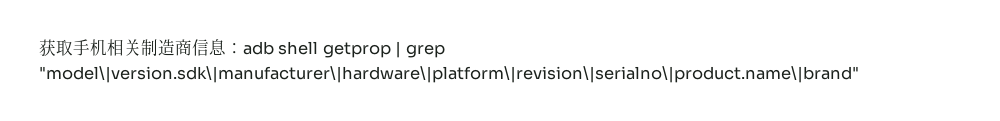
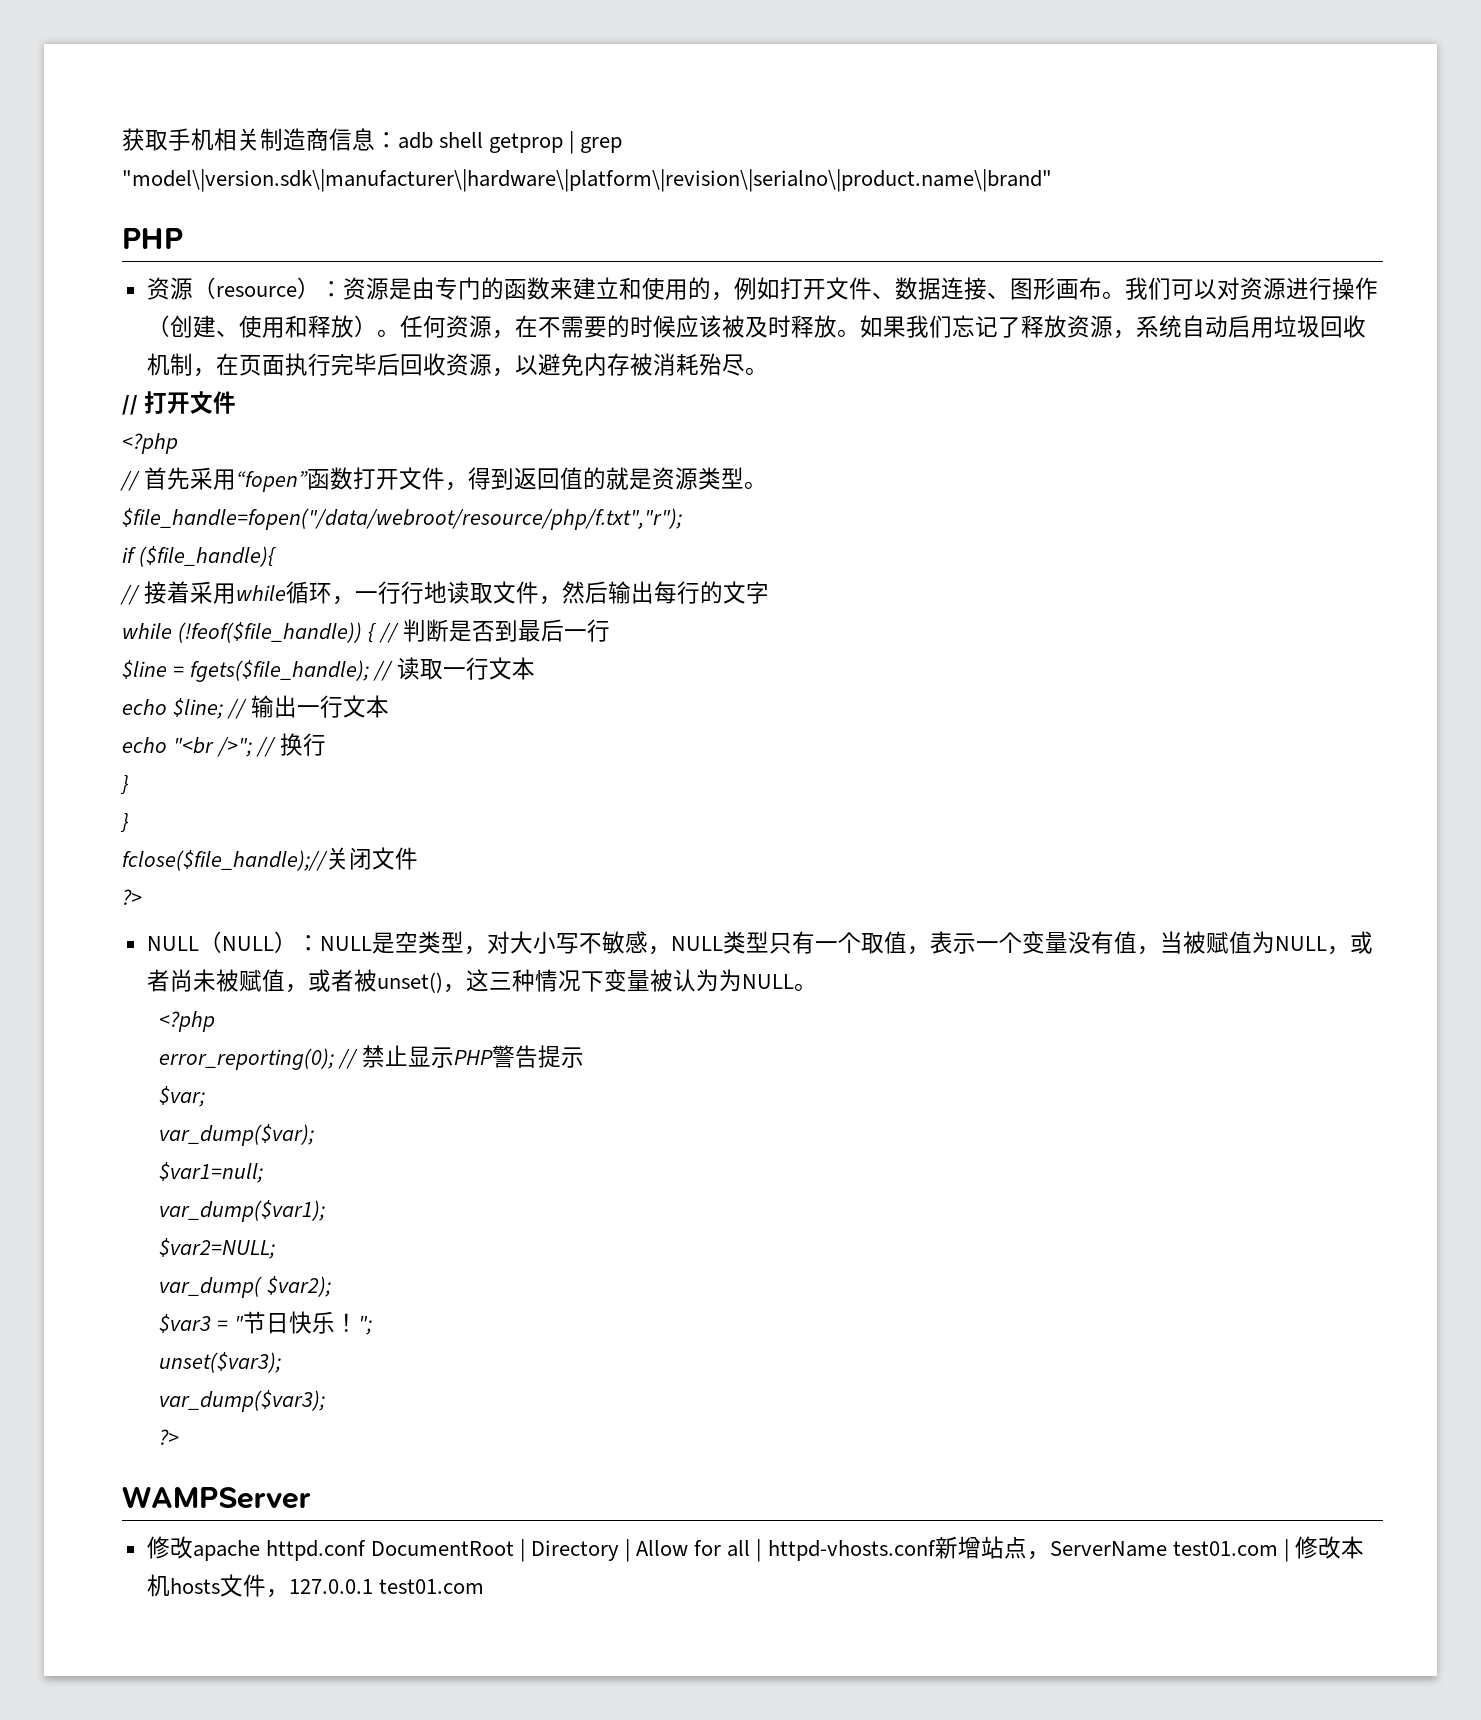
(859, 74) none -> [122,228,183,249] [146,277,1378,301] [146,315,1366,339] [146,353,768,377] [122,391,237,415] [122,433,178,454] [120,467,768,492] [122,508,682,530] [122,546,277,567] [120,581,770,605] [122,619,611,643] [122,657,536,682] [122,695,390,719] [122,733,327,757] [120,775,129,795] [120,813,129,833] [122,847,418,871] [122,889,142,905] [146,931,1373,955] [146,969,817,993] [159,1011,216,1032] [159,1045,585,1070] [159,1086,206,1107] [159,1124,315,1146] [159,1162,264,1183] [159,1200,326,1222] [159,1238,276,1259] [159,1276,332,1298] [159,1311,373,1335] [159,1352,282,1373] [159,1390,326,1412] [159,1429,180,1445] [122,1486,311,1509] [146,1536,1364,1562] [146,1574,484,1598] // PHP // 资源（resource）：资源是由专门的函数来建立和使用的，例如打开文件、数据连接、图形画布。我们可以对资源进行操作（创建、使用和释放）。任何资源，在不需要的时候应该被及时释放。如果我们忘记了释放资源，系统自动启用垃圾回收机制，在页面执行完毕后回收资源，以避免内存被消耗殆尽。 // // 打开文件 // <?php // // 首先采用“fopen”函数打开文件，得到返回值的就是资源类型。 // $file_handle=fopen("/data/webroot/resource/php/f.txt","r"); // if ($file_handle){ // // 接着采用while循环，一行行地读取文件，然后输出每行的文字 // while (!feof($file_handle)) { // 判断是否到最后一行 // $line = fgets($file_handle); // 读取一行文本 // echo $line; // 输出一行文本 // echo "<br />"; // 换行 // } // } // fclose($file_handle);//关闭文件 // ?> // NULL（NULL）：NULL是空类型，对大小写不敏感，NULL类型只有一个取值，表示一个变量没有值，当被赋值为NULL，或者尚未被赋值，或者被unset()，这三种情况下变量被认为为NULL。 // <?php // error_reporting(0); // 禁止显示PHP警告提示 // $var; // var_dump($var); // $var1=null; // var_dump($var1); // $var2=NULL; // var_dump( $var2); // $var3 = "节日快乐！"; // unset($var3); // var_dump($var3); // ?> // WAMPServer // 修改apache httpd.conf DocumentRoot | Directory | Allow for all | httpd-vhosts.conf新增站点，ServerName test01.com | 修改本机hosts文件，127.0.0.1 test01.com

